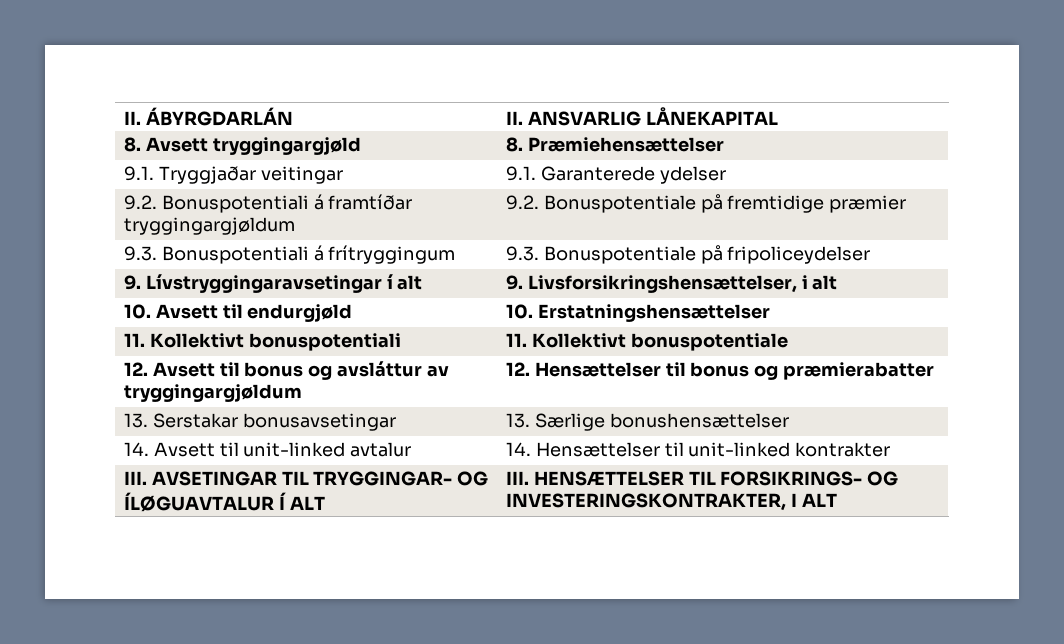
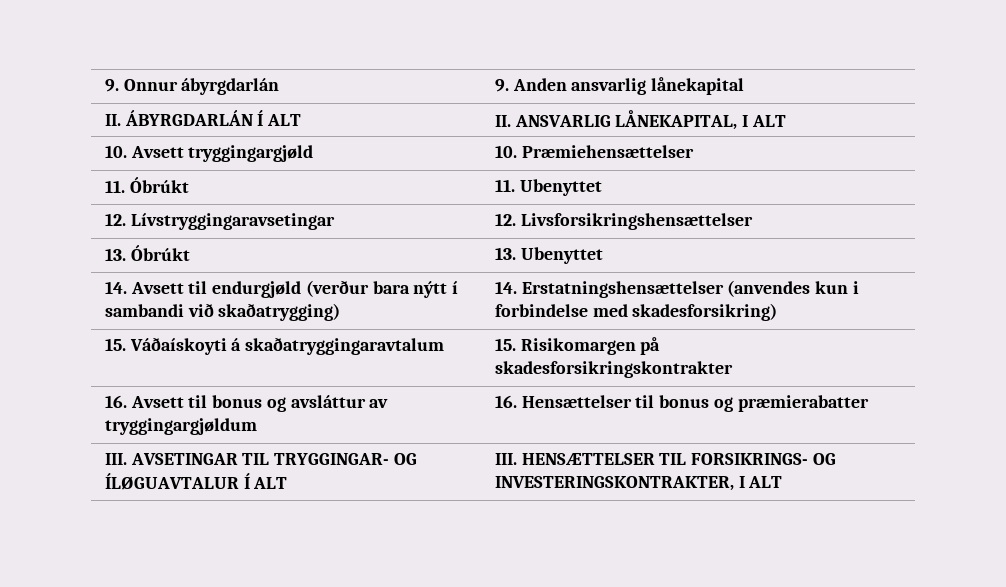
(123, 118) none -> [104,78,280,95] [494,77,745,95] 9. Onnur ábyrgdarlán | 9. Anden ansvarlig lånekapital //
(293, 116) none -> [257,110,302,126] Í ALT
[645,107,778,125] [123,137,141,152] LÅNEKAPITAL // 8. -> [615,110,786,130] [104,145,127,158] LÅNEKAPITAL, I ALT // 10.
[505,137,523,152] 8. -> [494,145,517,158] 10.
[123,166,343,184] [505,166,726,184] [123,194,413,213] [123,217,295,235] [505,194,907,213] [123,245,456,264] [505,245,871,264] [123,274,423,293] [505,275,838,293] [123,304,353,322] [505,304,770,322] [123,333,401,351] [505,333,788,351] [123,362,148,376] 9.1. Tryggjaðar veitingar | 9.1. Garanterede ydelser // 9.2. Bonuspotentiali á framtíðar tryggingargjøldum | 9.2. Bonuspotentiale på fremtidige præmier // 9.3. Bonuspotentiali á frítryggingum | 9.3. Bonuspotentiale på fripoliceydelser // 9. Lívstryggingaravsetingar í alt | 9. Livsforsikringshensættelser, i alt // 10. Avsett til endurgjøld | 10. Erstatningshensættelser // 11. Kollektivt bonuspotentiali | 11. Kollektivt bonuspotentiale // 12. -> [104,177,189,193] [494,179,602,196] [104,213,335,230] [494,213,753,230] [104,245,190,261] [494,247,603,264] [104,280,459,298] [104,303,341,321] [494,280,859,298] [494,303,778,321] [104,337,445,355] [494,337,661,355] [494,361,733,378] [104,395,127,408] 11. Óbrúkt | 11. Ubenyttet // 12. Lívstryggingaravsetingar | 12. Livsforsikringshensættelser // 13. Óbrúkt | 13. Ubenyttet // 14. Avsett til endurgjøld (verður bara nýtt í sambandi við skaðatrygging) | 14. Erstatningshensættelser (anvendes kun i forbindelse med skadesforsikring) // 15. Váðaískoyti á skaðatryggingaravtalum | 15. Risikomargen på skadesforsikringskontrakter // 16.
[505,362,530,376] 12. -> [494,395,517,408] 16.
[123,413,396,431] [505,413,789,431] [123,442,412,457] [505,442,891,457] // 13. Serstakar bonusavsetingar | 13. Særlige bonushensættelser // 14. Avsett til unit-linked avtalur | 14. Hensættelser til unit-linked kontrakter -> (869, 403) none

